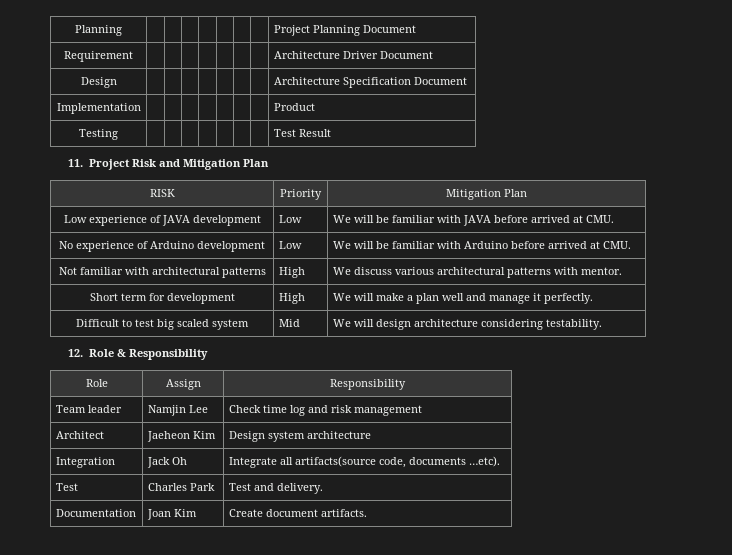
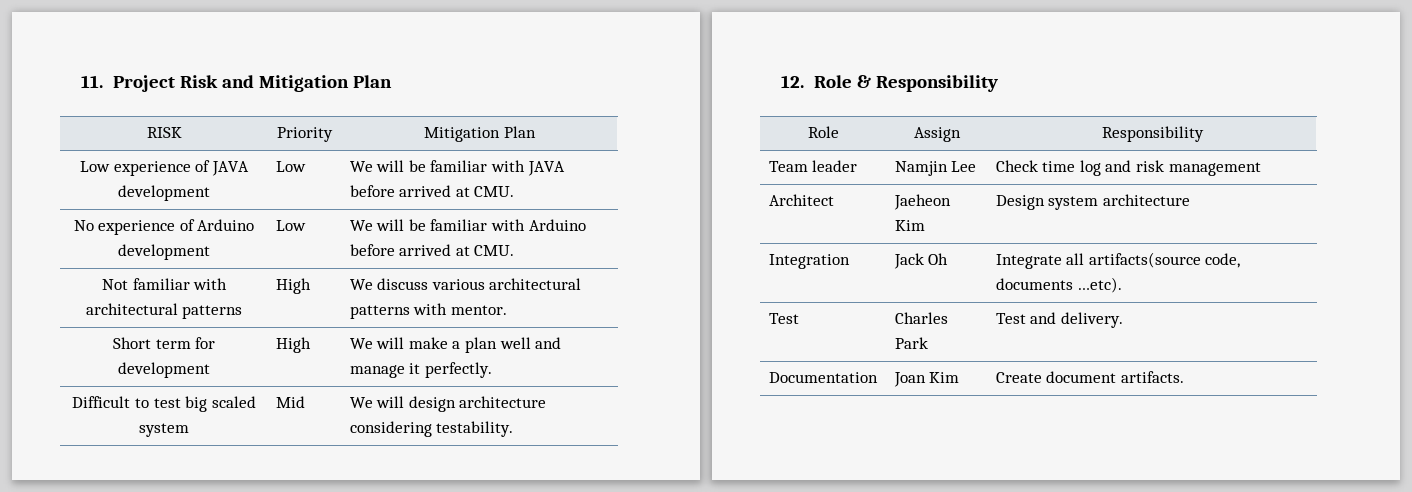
[75,25,122,36] [273,25,416,36] [64,51,133,62] [273,51,433,59] [80,77,117,88] [273,77,467,88] [56,103,141,114] [273,103,315,111] [79,129,118,140] [273,129,331,137] Planning | | | | | | | | Project Planning Document // Requirement | | | | | | | | Architecture Driver Document // Design | | | | | | | | Architecture Specification Document // Implementation | | | | | | | | Product // Testing | | | | | | | | Test Result // -> (81, 81) none

